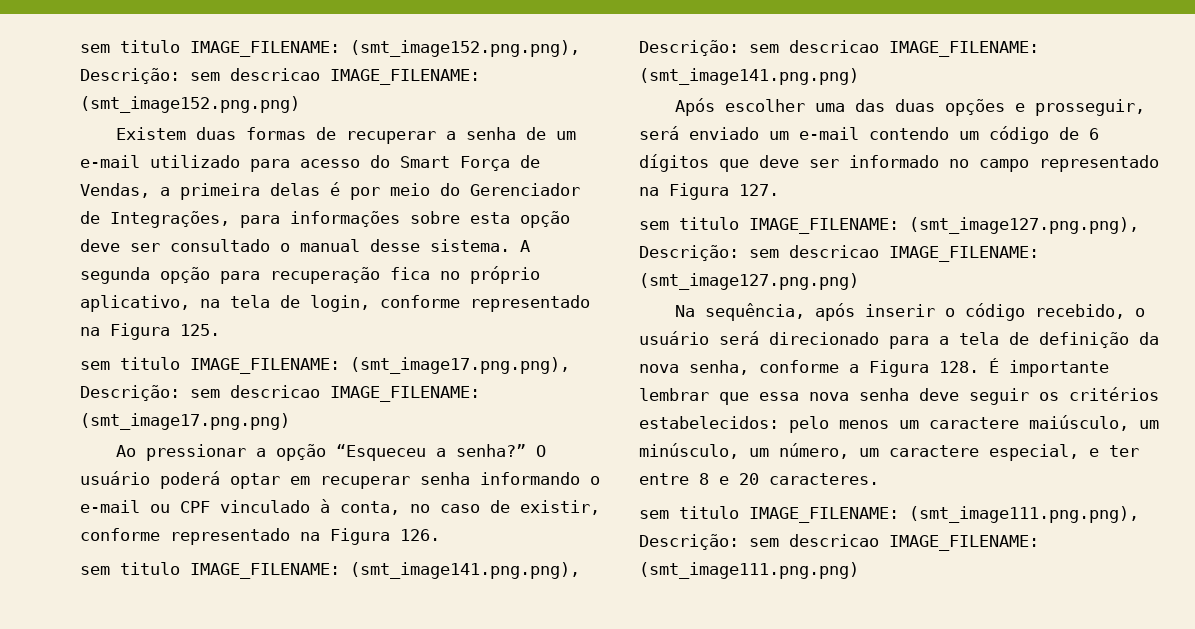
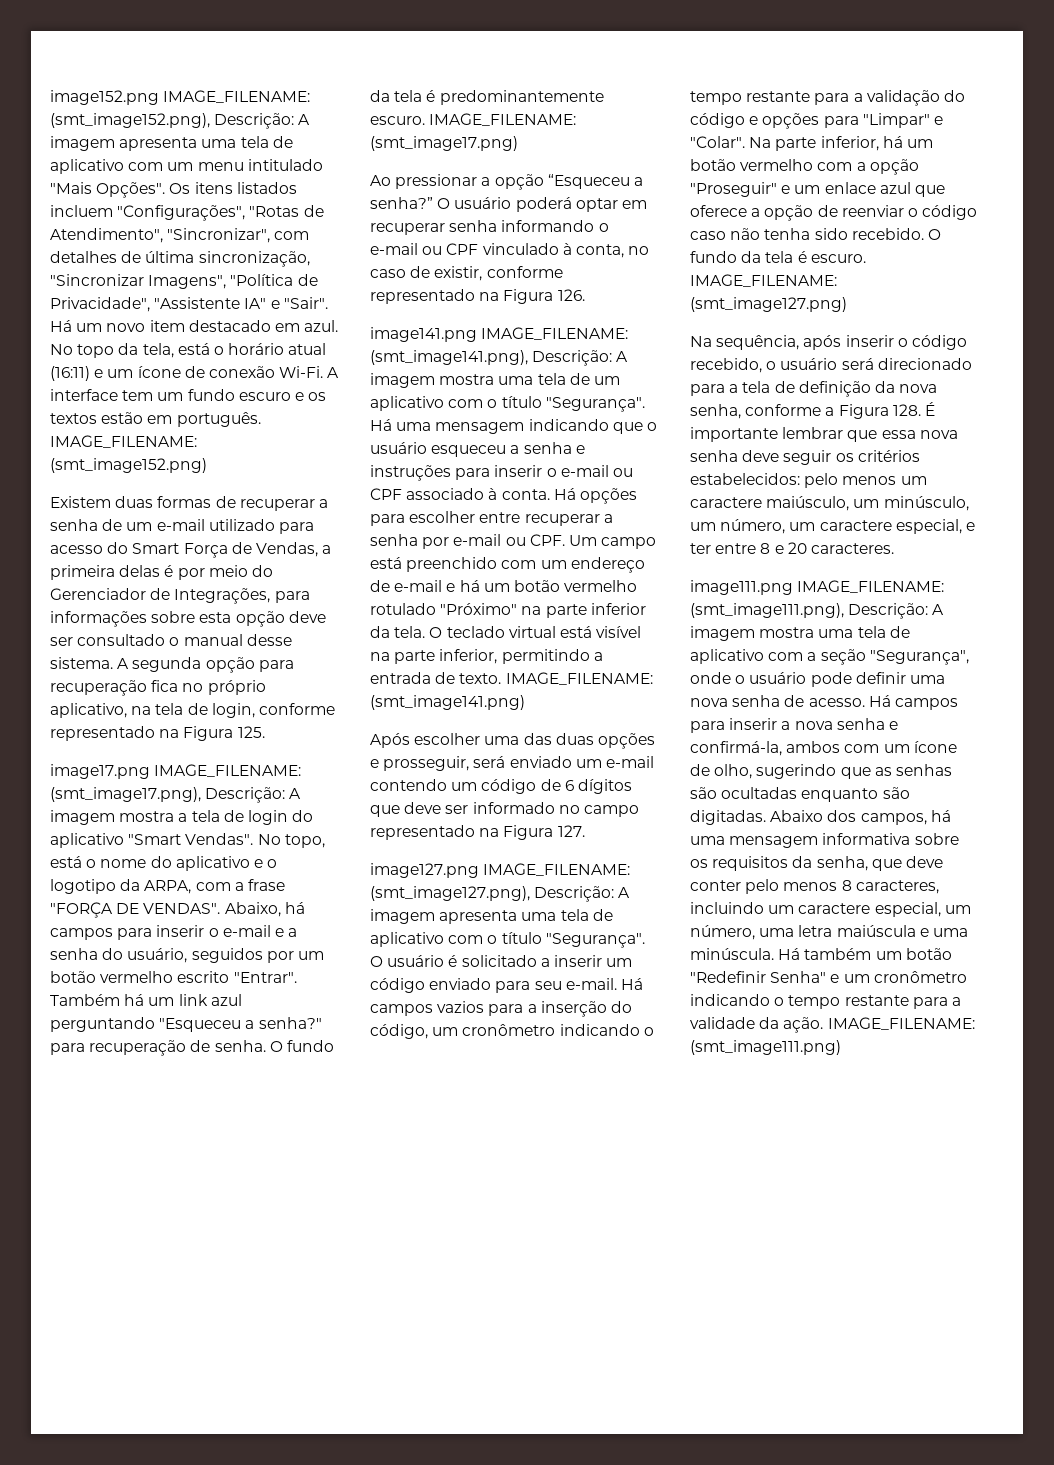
[80,40,580,57] [80,68,480,85] [80,96,300,113] sem titulo IMAGE_FILENAME: (smt_image152.png.png), Descrição: sem descricao IMAGE_FILENAME: (smt_image152.png.png) -> [50,90,311,105] [50,113,311,129] [50,136,293,151] [50,159,323,174] [50,182,297,198] [50,205,324,221] [50,228,310,243] [50,251,310,267] [50,274,318,289] [50,297,328,312] [50,320,339,332] [50,343,327,358] [50,366,340,381] [50,389,327,401] [50,412,261,427] [50,435,197,448] [50,458,207,473] image152.png IMAGE_FILENAME: (smt_image152.png), Descrição: A imagem apresenta uma tela de aplicativo com um menu intitulado "Mais Opções". Os itens listados incluem "Configurações", "Rotas de Atendimento", "Sincronizar", com detalhes de última sincronização, "Sincronizar Imagens", "Política de Privacidade", "Assistente IA" e "Sair". Há um novo item destacado em azul. No topo da tela, está o horário atual (16:11) e um ícone de conexão Wi-Fi. A interface tem um fundo escuro e os textos estão em português. IMAGE_FILENAME: (smt_image152.png)
[80,357,570,374] [80,385,480,402] [80,413,290,430] sem titulo IMAGE_FILENAME: (smt_image17.png.png), Descrição: sem descricao IMAGE_FILENAME: (smt_image17.png.png) -> [50,764,302,779] [50,787,302,803] [50,810,314,825] [50,833,325,848] [50,856,278,871] [50,879,285,894] [50,902,305,918] [50,925,298,940] [50,948,324,963] [50,971,297,983] [50,994,242,1006] [50,1017,322,1032] [50,1040,334,1056] [370,90,604,105] [370,113,577,126] [370,136,518,151] image17.png IMAGE_FILENAME: (smt_image17.png), Descrição: A imagem mostra a tela de login do aplicativo "Smart Vendas". No topo, está o nome do aplicativo e o logotipo da ARPA, com a frase "FORÇA DE VENDAS". Abaixo, há campos para inserir o e-mail e a senha do usuário, seguidos por um botão vermelho escrito "Entrar". Também há um link azul perguntando "Esqueceu a senha?" para recuperação de senha. O fundo da tela é predominantemente escuro. IMAGE_FILENAME: (smt_image17.png)
[80,562,580,579] [639,40,1039,57] [639,68,859,85] sem titulo IMAGE_FILENAME: (smt_image141.png.png), Descrição: sem descricao IMAGE_FILENAME: (smt_image141.png.png) -> [370,327,629,342] [370,350,629,366] [370,373,620,388] [370,396,645,412] [370,419,657,434] [370,442,585,457] [370,465,633,481] [370,488,637,504] [370,511,613,526] [370,534,657,549] [370,557,645,573] [370,580,638,592] [370,603,646,618] [370,626,642,638] [370,649,603,664] [370,672,653,685] [370,695,525,710] image141.png IMAGE_FILENAME: (smt_image141.png), Descrição: A imagem mostra uma tela de um aplicativo com o título "Segurança". Há uma mensagem indicando que o usuário esqueceu a senha e instruções para inserir o e-mail ou CPF associado à conta. Há opções para escolher entre recuperar a senha por e-mail ou CPF. Um campo está preenchido com um endereço de e-mail e há um botão vermelho rotulado "Próximo" na parte inferior da tela. O teclado virtual está visível na parte inferior, permitindo a entrada de texto. IMAGE_FILENAME: (smt_image141.png)
[639,217,1139,234] [639,245,1039,262] [639,273,859,290] sem titulo IMAGE_FILENAME: (smt_image127.png.png), Descrição: sem descricao IMAGE_FILENAME: (smt_image127.png.png) -> [370,863,631,878] [370,886,631,902] [370,909,613,924] [370,932,645,948] [370,955,633,967] [370,978,643,993] [370,1001,632,1017] [370,1024,654,1039] [690,90,965,106] [690,113,943,129] [690,136,933,151] [690,159,919,175] [690,182,945,197] [690,205,978,221] [690,228,941,240] [690,251,866,263] [690,274,837,287] [690,297,847,312] image127.png IMAGE_FILENAME: (smt_image127.png), Descrição: A imagem apresenta uma tela de aplicativo com o título "Segurança". O usuário é solicitado a inserir um código enviado para seu e-mail. Há campos vazios para a inserção do código, um cronômetro indicando o tempo restante para a validação do código e opções para "Limpar" e "Colar". Na parte inferior, há um botão vermelho com a opção "Proseguir" e um enlace azul que oferece a opção de reenviar o código caso não tenha sido recebido. O fundo da tela é escuro. IMAGE_FILENAME: (smt_image127.png)
[639,506,1139,523] [639,534,1039,551] [639,562,859,579] sem titulo IMAGE_FILENAME: (smt_image111.png.png), Descrição: sem descricao IMAGE_FILENAME: (smt_image111.png.png) -> [690,580,945,595] [690,603,945,619] [690,626,910,641] [690,649,969,665] [690,672,945,687] [690,695,958,710] [690,718,898,733] [690,741,957,756] [690,764,952,779] [690,787,910,802] [690,810,951,825] [690,833,959,848] [690,856,943,871] [690,879,939,894] [690,902,971,917] [690,925,968,940] [690,948,952,960] [690,971,967,983] [690,994,961,1009] [690,1017,975,1033] [690,1040,841,1055] image111.png IMAGE_FILENAME: (smt_image111.png), Descrição: A imagem mostra uma tela de aplicativo com a seção "Segurança", onde o usuário pode definir uma nova senha de acesso. Há campos para inserir a nova senha e confirmá-la, ambos com um ícone de olho, sugerindo que as senhas são ocultadas enquanto são digitadas. Abaixo dos campos, há uma mensagem informativa sobre os requisitos da senha, que deve conter pelo menos 8 caracteres, incluindo um caractere especial, um número, uma letra maiúscula e uma minúscula. Há também um botão "Redefinir Senha" e um cronômetro indicando o tempo restante para a validade da ação. IMAGE_FILENAME: (smt_image111.png)

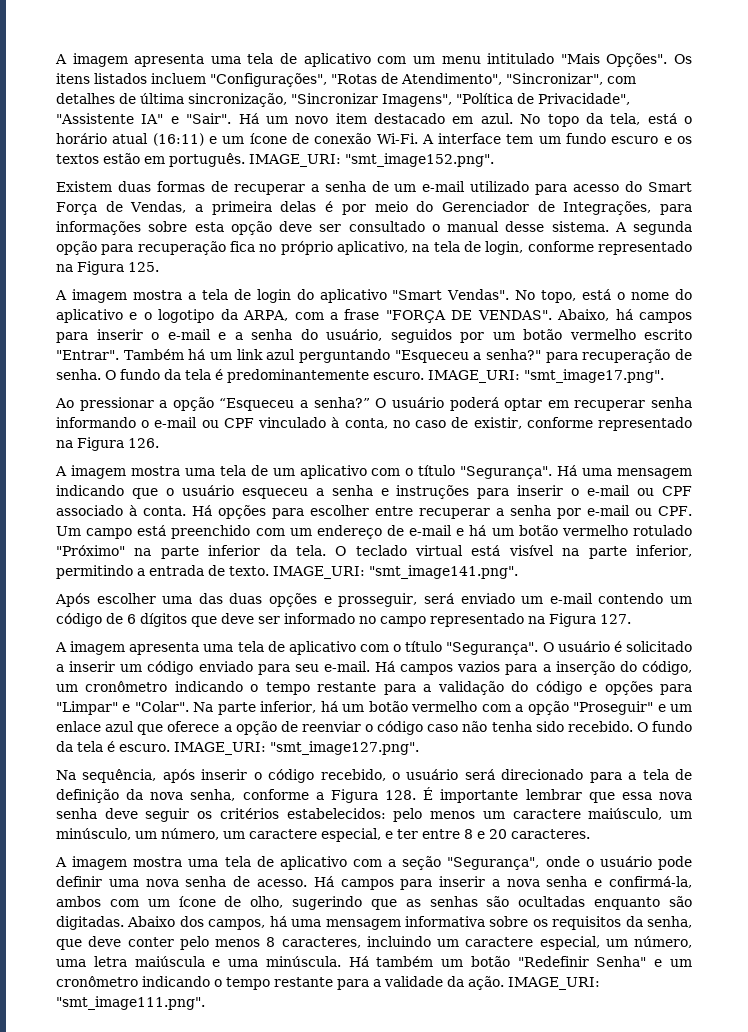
[50,90,311,105] [50,113,295,129] image152.png IMAGE_FILENAME: (smt_image152.png), Descrição: -> (55, 59) none
[50,435,197,448] [50,458,207,473] IMAGE_FILENAME: (smt_image152.png) -> [249,153,494,167] IMAGE_URI: "smt_image152.png".
[50,764,302,779] [50,787,286,803] image17.png IMAGE_FILENAME: (smt_image17.png), Descrição: -> (159, 267) none
[429,113,577,126] [370,136,518,151] IMAGE_FILENAME: (smt_image17.png) -> [428,369,664,383] IMAGE_URI: "smt_image17.png".
[370,327,629,342] [370,350,613,366] image141.png IMAGE_FILENAME: (smt_image141.png), Descrição: -> (159, 443) none
[505,672,653,685] [370,695,525,710] IMAGE_FILENAME: (smt_image141.png) -> [273,565,518,579] IMAGE_URI: "smt_image141.png".
[370,863,631,878] [370,886,615,902] image127.png IMAGE_FILENAME: (smt_image127.png), Descrição: -> (631, 619) none
[690,274,837,287] [690,297,847,312] IMAGE_FILENAME: (smt_image127.png) -> [174,741,419,755] IMAGE_URI: "smt_image127.png".
[690,580,945,595] [690,603,929,619] image111.png IMAGE_FILENAME: (smt_image111.png), Descrição: -> (590, 834) none
[827,1017,975,1030] [690,1040,841,1055] IMAGE_FILENAME: (smt_image111.png) -> [508,977,600,990] [56,996,205,1010] IMAGE_URI: "smt_image111.png".

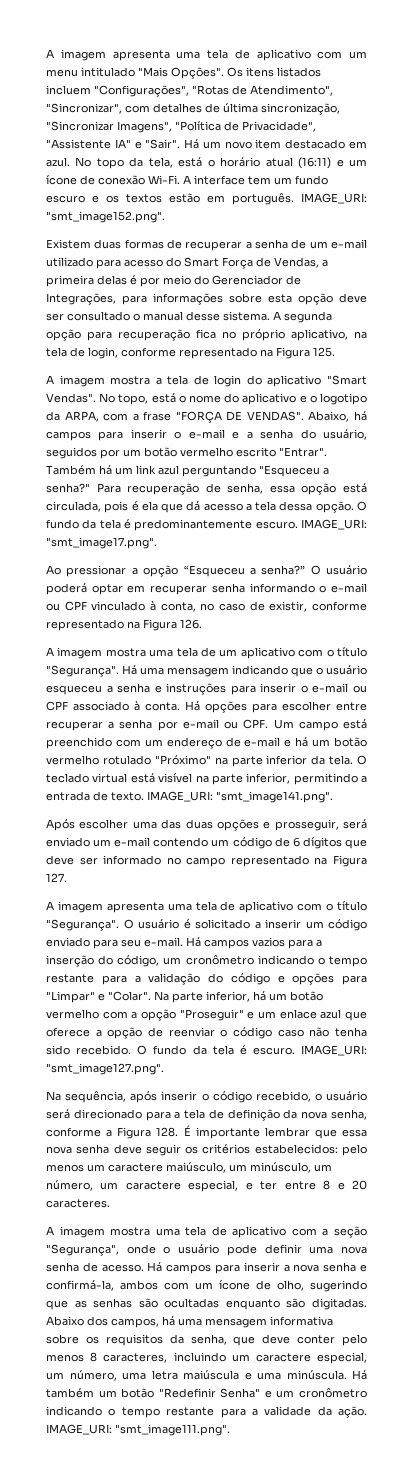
[545,352,578,363] para -> [96,483,121,493] Para
[56,369,101,380] senha. -> [227,483,367,495] [46,501,354,513] senha, essa opção está circulada, pois é ela que dá acesso a tela dessa opção.

